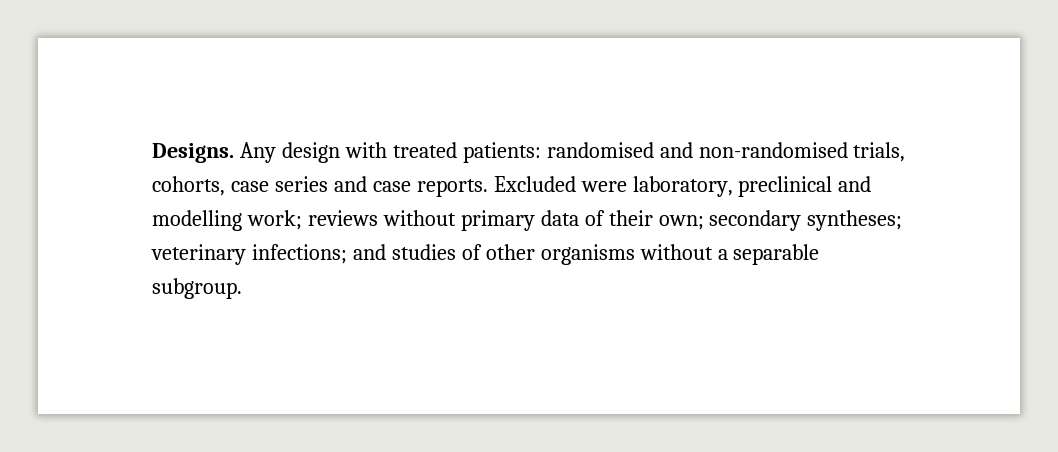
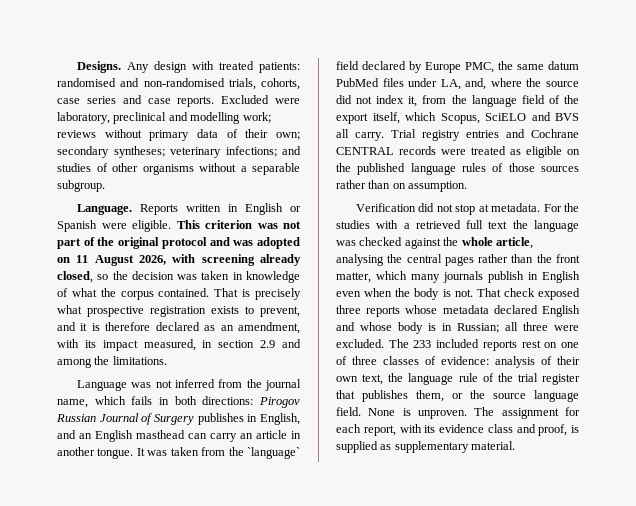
(242, 288) none -> [76,203,301,215] [57,220,301,232] [57,237,300,249] [57,254,301,266] [57,271,300,283] [57,288,301,300] [57,305,300,317] [57,322,300,334] [57,339,301,351] [57,356,167,368] [76,379,301,391] [57,396,300,408] [56,413,300,425] [57,430,301,442] [57,447,300,459] [336,61,579,73] [336,78,579,90] [336,95,579,107] [336,112,579,124] [336,129,579,141] [336,146,580,158] [336,163,579,175] [336,180,468,192] [355,203,579,215] [336,220,579,232] [336,237,533,249] [336,254,580,266] [336,271,580,283] [336,288,580,300] [336,305,580,317] [336,322,579,334] [336,339,579,351] [336,356,580,368] [336,373,580,385] [336,390,579,402] [336,407,580,419] [336,424,579,436] [336,441,516,453] // Language. Reports written in English or Spanish were eligible. This criterion was not part of the original protocol and was adopted on 11 August 2026, with screening already closed, so the decision was taken in knowledge of what the corpus contained. That is precisely what prospective registration exists to prevent, and it is therefore declared as an amendment, with its impact measured, in section 2.9 and among the limitations. // Language was not inferred from the journal name, which fails in both directions: Pirogov Russian Journal of Surgery publishes in English, and an English masthead can carry an article in another tongue. It was taken from the `language` field declared by Europe PMC, the same datum PubMed files under LA, and, where the source did not index it, from the language field of the export itself, which Scopus, SciELO and BVS all carry. Trial registry entries and Cochrane CENTRAL records were treated as eligible on the published language rules of those sources rather than on assumption. // Verification did not stop at metadata. For the studies with a retrieved full text the language was checked against the whole article, analysing the central pages rather than the front matter, which many journals publish in English even when the body is not. That check exposed three reports whose metadata declared English and whose body is in Russian; all three were excluded. The 233 included reports rest on one of three classes of evidence: analysis of their own text, the language rule of the trial register that publishes them, or the source language field. None is unproven. The assignment for each report, with its evidence class and proof, is supplied as supplementary material.

